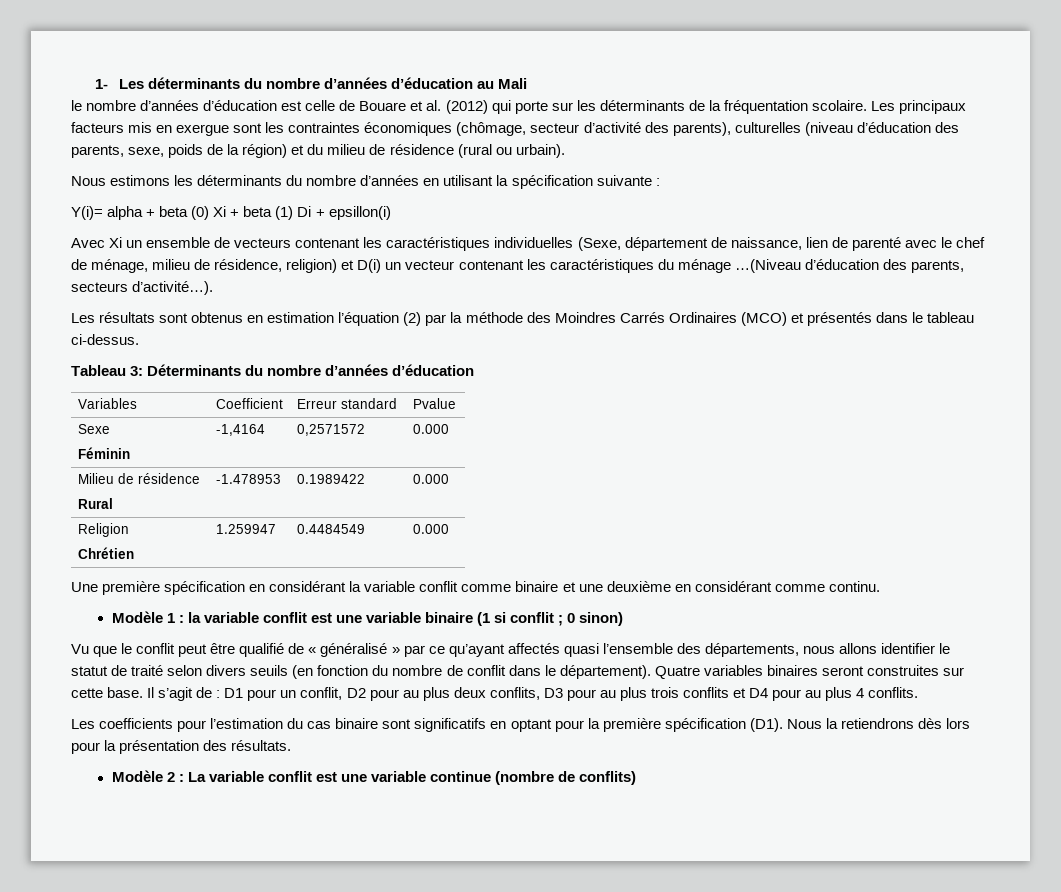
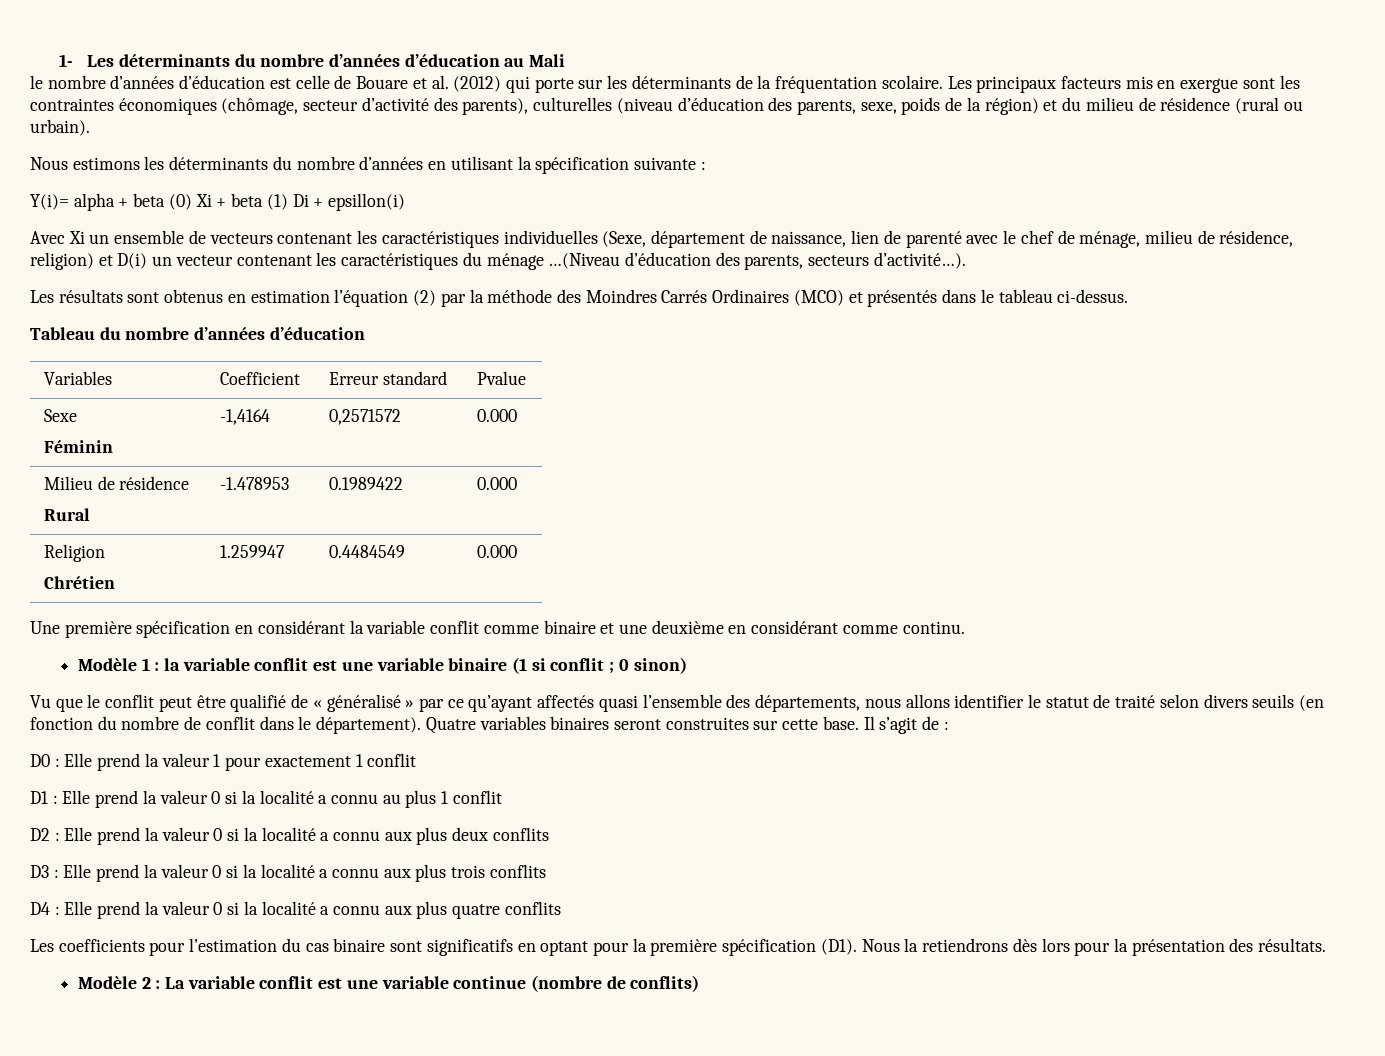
[130,364,242,376] 3: Déterminants -> (95, 333) none
[224,687,919,701] D1 pour un conflit, D2 pour au plus deux conflits, D3 pour au plus trois conflits et D4 pour au plus 4 conflits. -> [30,753,417,771] [30,790,502,808] [30,827,549,845] [30,864,546,882] [30,901,561,919] // D0 : Elle prend la valeur 1 pour exactement 1 conflit // D1 : Elle prend la valeur 0 si la localité a connu au plus 1 conflit // D2 : Elle prend la valeur 0 si la localité a connu aux plus deux conflits // D3 : Elle prend la valeur 0 si la localité a connu aux plus trois conflits // D4 : Elle prend la valeur 0 si la localité a connu aux plus quatre conflits

